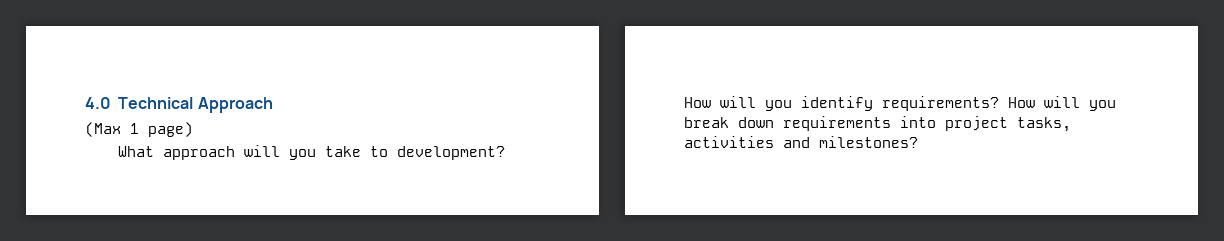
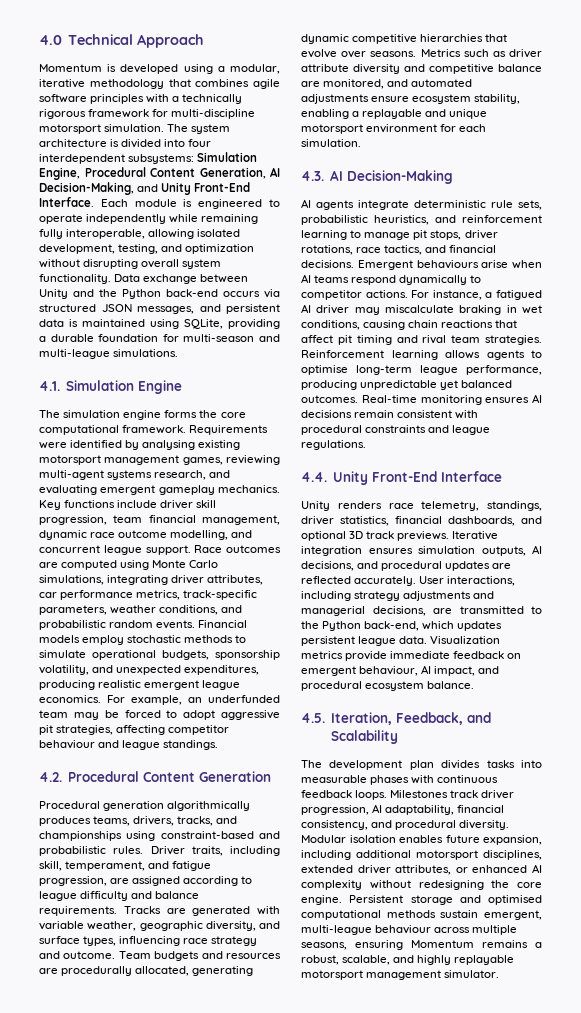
[85,122,193,137] [117,145,505,160] [684,96,1116,111] [684,116,1071,132] [684,136,918,148] (Max 1 page) // What approach will you take to development? How will you identify requirements? How will you break down requirements into project tasks, activities and milestones? -> [39,64,280,74] [39,79,280,89] [39,94,243,104] [39,109,256,119] [39,124,231,134] [39,139,212,148] [39,152,258,164] [39,167,280,180] [39,182,251,195] [39,197,280,209] [39,214,259,224] [39,229,241,239] [39,244,255,254] [39,259,222,269] [39,274,249,284] [39,289,280,299] [39,304,280,314] [39,319,280,329] [39,334,280,342] [39,349,179,359] [39,380,182,394] [39,410,246,420] [39,425,269,435] [39,440,241,450] [39,455,280,465] [39,470,231,480] [39,485,280,495] [39,500,217,510] [39,515,280,525] [39,530,253,540] [39,545,281,555] [39,560,219,570] [39,575,264,585] [39,590,258,600] [39,605,243,615] [39,620,248,630] [39,635,247,645] [39,650,280,660] [39,665,260,675] [39,680,241,690] [39,695,280,705] [39,710,280,720] [39,725,230,735] [39,740,219,750] [39,771,271,782] [39,801,251,811] [39,816,238,826] [39,831,280,841] [39,846,280,856] [39,861,212,871] [39,876,253,886] [39,891,200,901] [39,906,280,916] [39,921,280,931] [39,936,258,946] [39,951,281,961] [39,966,254,976] [301,34,508,44] [301,49,542,58] [301,64,542,74] [301,79,473,89] [301,94,521,104] [301,109,488,119] [301,124,487,134] [301,139,361,147] [301,170,453,184] [301,199,542,210] [301,215,542,225] [301,230,498,240] [301,245,497,255] [301,260,542,270] [301,274,482,285] [301,290,542,300] [301,304,542,315] [301,320,518,330] [301,335,542,345] [301,350,542,360] [301,365,542,375] [301,380,513,390] [301,394,542,405] [301,410,479,419] [301,425,491,435] [301,440,366,450] [301,471,502,485] [301,501,542,511] [301,516,542,526] [301,531,499,541] [301,545,542,556] [301,561,512,571] [301,576,516,586] [301,591,495,601] [301,606,542,616] [301,621,503,631] [301,636,501,646] [301,651,522,661] [301,665,500,676] [301,681,475,691] [301,712,491,725] [330,730,398,744] [301,760,542,770] [301,775,499,785] [301,790,515,800] [301,804,505,815] [301,820,510,830] [301,835,542,845] [301,850,542,860] [301,864,542,875] [301,880,542,890] [301,895,542,905] [301,910,542,920] [301,925,518,935] [301,940,542,950] [301,955,515,965] [301,970,500,980] Momentum is developed using a modular, iterative methodology that combines agile software principles with a technically rigorous framework for multi-discipline motorsport simulation. The system architecture is divided into four interdependent subsystems: Simulation Engine, Procedural Content Generation, AI Decision-Making, and Unity Front-End Interface. Each module is engineered to operate independently while remaining fully interoperable, allowing isolated development, testing, and optimization without disrupting overall system functionality. Data exchange between Unity and the Python back-end occurs via structured JSON messages, and persistent data is maintained using SQLite, providing a durable foundation for multi-season and multi-league simulations. // 4.1. Simulation Engine // The simulation engine forms the core computational framework. Requirements were identified by analysing existing motorsport management games, reviewing multi-agent systems research, and evaluating emergent gameplay mechanics. Key functions include driver skill progression, team financial management, dynamic race outcome modelling, and concurrent league support. Race outcomes are computed using Monte Carlo simulations, integrating driver attributes, car performance metrics, track-specific parameters, weather conditions, and probabilistic random events. Financial models employ stochastic methods to simulate operational budgets, sponsorship volatility, and unexpected expenditures, producing realistic emergent league economics. For example, an underfunded team may be forced to adopt aggressive pit strategies, affecting competitor behaviour and league standings. // 4.2. Procedural Content Generation // Procedural generation algorithmically produces teams, drivers, tracks, and championships using constraint-based and probabilistic rules. Driver traits, including skill, temperament, and fatigue progression, are assigned according to league difficulty and balance requirements. Tracks are generated with variable weather, geographic diversity, and surface types, influencing race strategy and outcome. Team budgets and resources are procedurally allocated, generating dynamic competitive hierarchies that evolve over seasons. Metrics such as driver attribute diversity and competitive balance are monitored, and automated adjustments ensure ecosystem stability, enabling a replayable and unique motorsport environment for each simulation. // 4.3. AI Decision-Making // AI agents integrate deterministic rule sets, probabilistic heuristics, and reinforcement learning to manage pit stops, driver rotations, race tactics, and financial decisions. Emergent behaviours arise when AI teams respond dynamically to competitor actions. For instance, a fatigued AI driver may miscalculate braking in wet conditions, causing chain reactions that affect pit timing and rival team strategies. Reinforcement learning allows agents to optimise long-term league performance, producing unpredictable yet balanced outcomes. Real-time monitoring ensures AI decisions remain consistent with procedural constraints and league regulations. // 4.4. Unity Front-End Interface // Unity renders race telemetry, standings, driver statistics, financial dashboards, and optional 3D track previews. Iterative integration ensures simulation outputs, AI decisions, and procedural updates are reflected accurately. User interactions, including strategy adjustments and managerial decisions, are transmitted to the Python back-end, which updates persistent league data. Visualization metrics provide immediate feedback on emergent behaviour, AI impact, and procedural ecosystem balance. // 4.5. Iteration, Feedback, and Scalability // The development plan divides tasks into measurable phases with continuous feedback loops. Milestones track driver progression, AI adaptability, financial consistency, and procedural diversity. Modular isolation enables future expansion, including additional motorsport disciplines, extended driver attributes, or enhanced AI complexity without redesigning the core engine. Persistent storage and optimised computational methods sustain emergent, multi-league behaviour across multiple seasons, ensuring Momentum remains a robust, scalable, and highly replayable motorsport management simulator.

